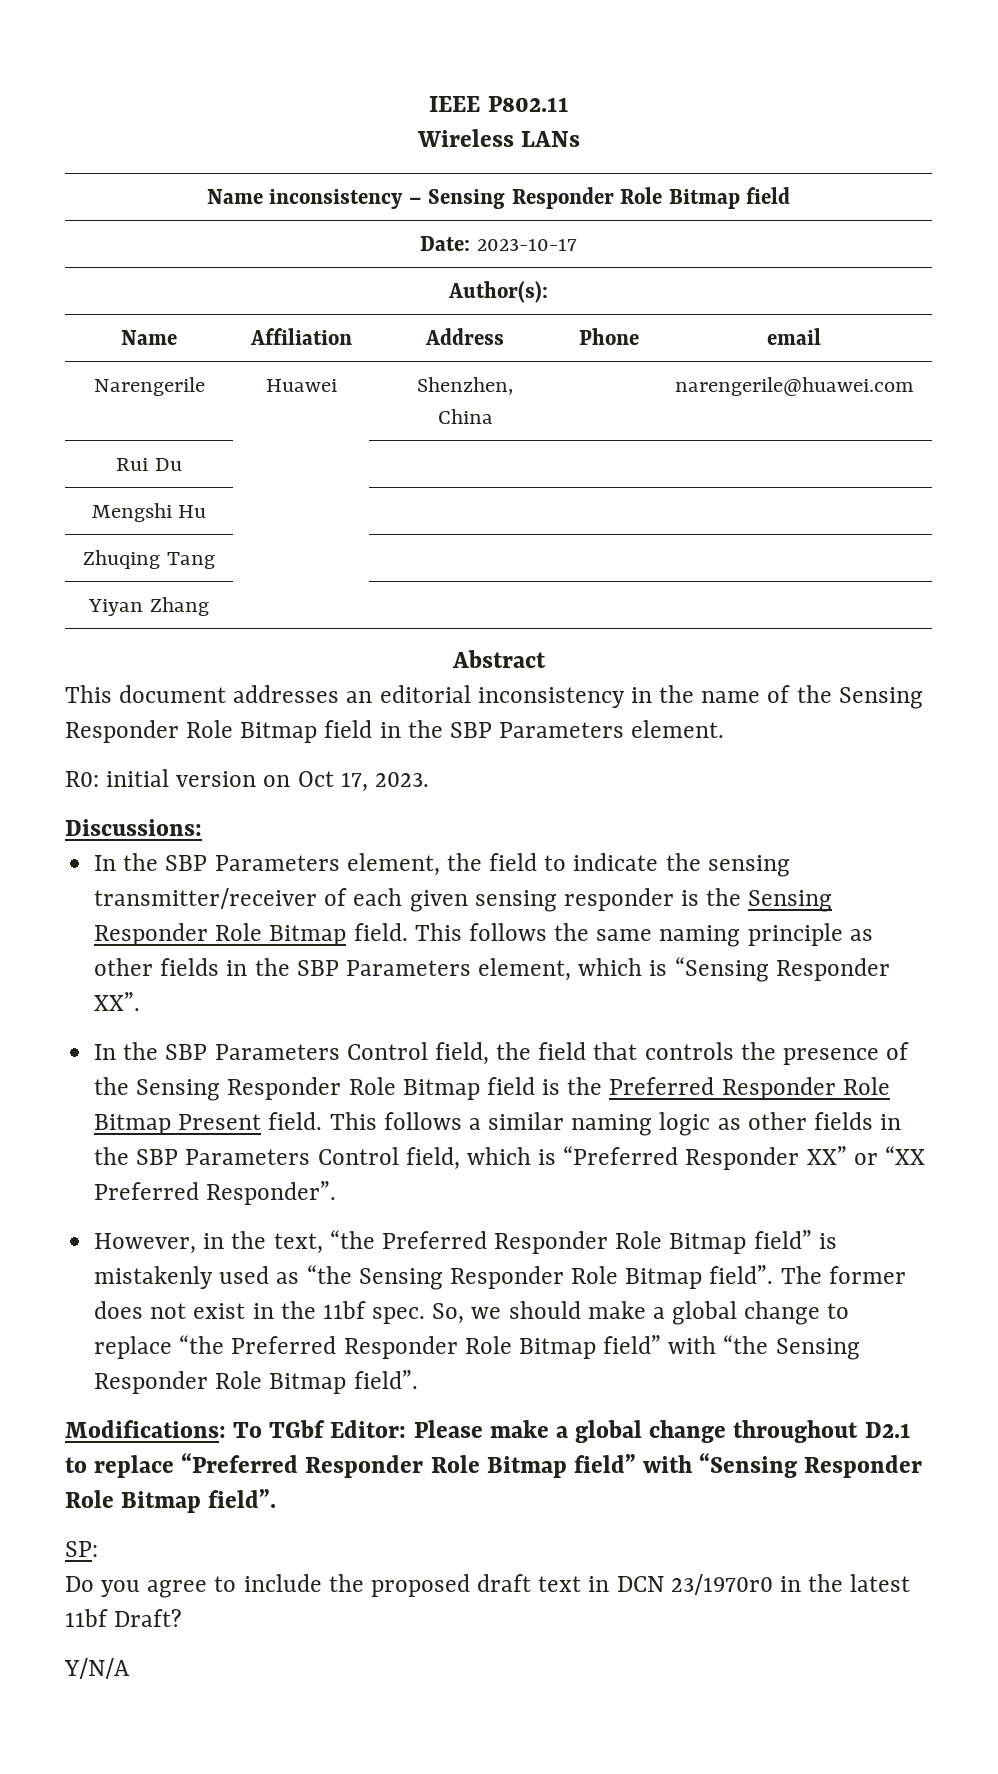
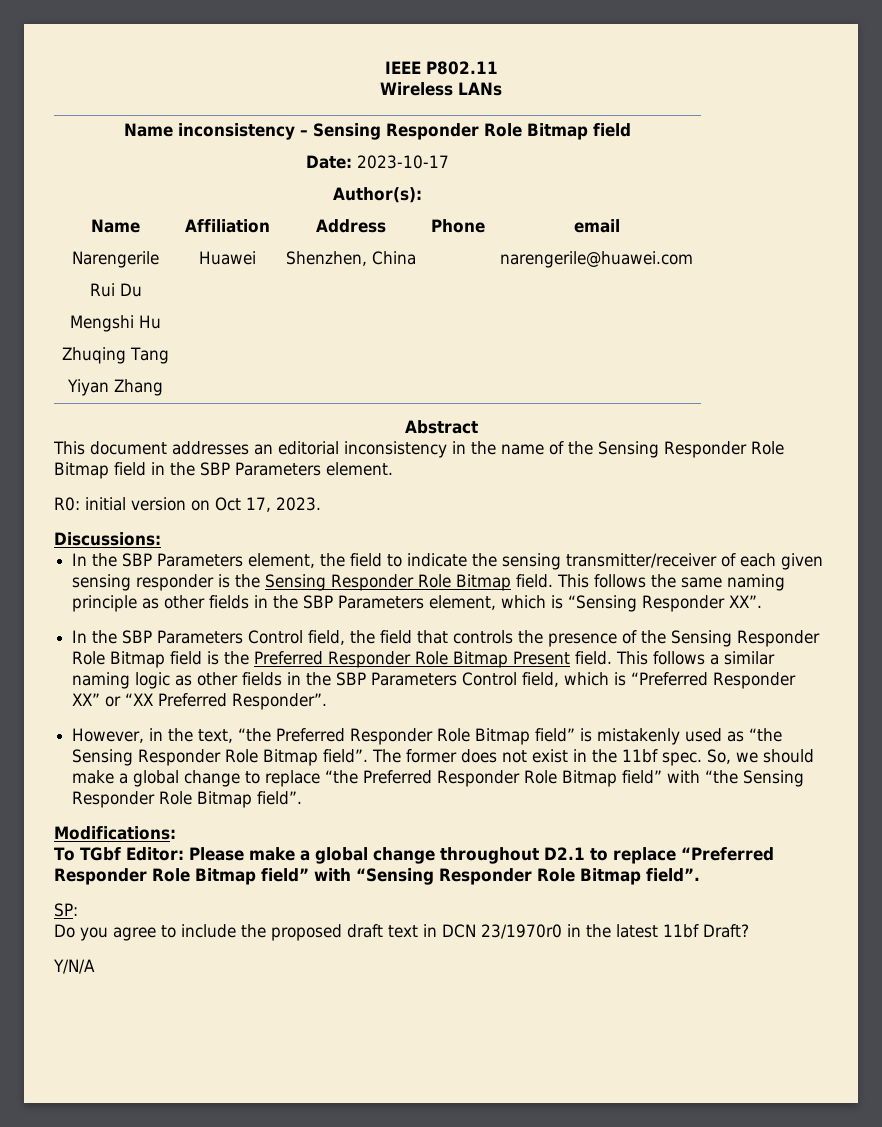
(226, 1429) none -> (176, 833) //

